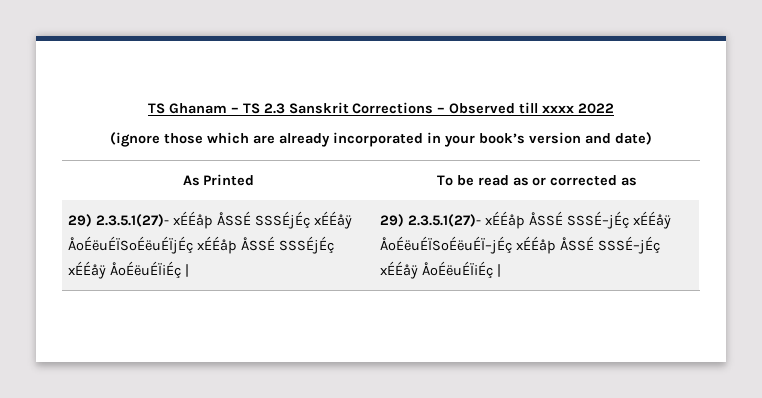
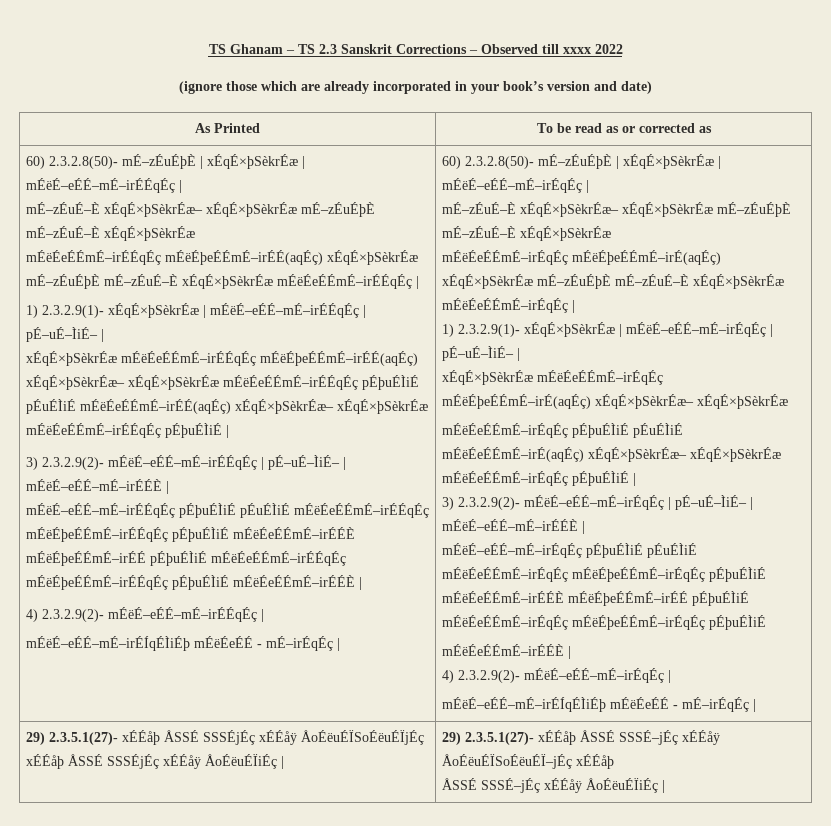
(638, 181) none -> [25,154,305,169] [25,178,182,193] [25,202,375,217] [25,226,195,241] [25,250,418,265] [25,274,419,289] [25,303,366,318] [25,327,104,342] [25,351,418,366] [25,375,419,390] [25,399,428,414] [25,423,229,438] [25,455,346,470] [25,479,169,494] [25,503,429,518] [25,527,355,542] [25,551,346,566] [25,575,362,590] [25,607,264,622] [25,636,340,651] [441,154,721,169] [441,178,589,193] [441,202,791,217] [441,226,611,241] [441,250,721,265] [441,274,784,289] [441,298,575,313] [441,322,773,337] [441,346,520,361] [441,370,663,385] [441,394,788,409] [441,423,683,438] [441,447,781,462] [441,471,636,486] [441,495,753,510] [441,519,585,534] [441,543,697,558] [441,567,766,582] [441,591,749,606] [441,615,766,630] [441,644,571,659] [441,668,671,683] [441,697,756,712] // 60) 2.3.2.8(50)- mÉ–zÉuÉþÈ | xÉqÉ×þSèkrÉæ | mÉëÉ–eÉÉ–mÉ–irÉÉqÉç | // mÉ–zÉuÉ–È xÉqÉ×þSèkrÉæ– xÉqÉ×þSèkrÉæ mÉ–zÉuÉþÈ mÉ–zÉuÉ–È xÉqÉ×þSèkrÉæ // mÉëÉeÉÉmÉ–irÉÉqÉç mÉëÉþeÉÉmÉ–irÉÉ(aqÉç) xÉqÉ×þSèkrÉæ mÉ–zÉuÉþÈ mÉ–zÉuÉ–È xÉqÉ×þSèkrÉæ mÉëÉeÉÉmÉ–irÉÉqÉç | // 1) 2.3.2.9(1)- xÉqÉ×þSèkrÉæ | mÉëÉ–eÉÉ–mÉ–irÉÉqÉç | pÉ–uÉ–ÌiÉ– | // xÉqÉ×þSèkrÉæ mÉëÉeÉÉmÉ–irÉÉqÉç mÉëÉþeÉÉmÉ–irÉÉ(aqÉç) xÉqÉ×þSèkrÉæ– xÉqÉ×þSèkrÉæ mÉëÉeÉÉmÉ–irÉÉqÉç pÉþuÉÌiÉ pÉuÉÌiÉ mÉëÉeÉÉmÉ–irÉÉ(aqÉç) xÉqÉ×þSèkrÉæ– xÉqÉ×þSèkrÉæ mÉëÉeÉÉmÉ–irÉÉqÉç pÉþuÉÌiÉ | // 3) 2.3.2.9(2)- mÉëÉ–eÉÉ–mÉ–irÉÉqÉç | pÉ–uÉ–ÌiÉ– | mÉëÉ–eÉÉ–mÉ–irÉÉÈ | // mÉëÉ–eÉÉ–mÉ–irÉÉqÉç pÉþuÉÌiÉ pÉuÉÌiÉ mÉëÉeÉÉmÉ–irÉÉqÉç mÉëÉþeÉÉmÉ–irÉÉqÉç pÉþuÉÌiÉ mÉëÉeÉÉmÉ–irÉÉÈ mÉëÉþeÉÉmÉ–irÉÉ pÉþuÉÌiÉ mÉëÉeÉÉmÉ–irÉÉqÉç mÉëÉþeÉÉmÉ–irÉÉqÉç pÉþuÉÌiÉ mÉëÉeÉÉmÉ–irÉÉÈ | // 4) 2.3.2.9(2)- mÉëÉ–eÉÉ–mÉ–irÉÉqÉç | // mÉëÉ–eÉÉ–mÉ–irÉÍqÉÌiÉþ mÉëÉeÉÉ - mÉ–irÉqÉç | | 60) 2.3.2.8(50)- mÉ–zÉuÉþÈ | xÉqÉ×þSèkrÉæ | mÉëÉ–eÉÉ–mÉ–irÉqÉç | // mÉ–zÉuÉ–È xÉqÉ×þSèkrÉæ– xÉqÉ×þSèkrÉæ mÉ–zÉuÉþÈ mÉ–zÉuÉ–È xÉqÉ×þSèkrÉæ // mÉëÉeÉÉmÉ–irÉqÉç mÉëÉþeÉÉmÉ–irÉ(aqÉç) xÉqÉ×þSèkrÉæ mÉ–zÉuÉþÈ mÉ–zÉuÉ–È xÉqÉ×þSèkrÉæ mÉëÉeÉÉmÉ–irÉqÉç | // 1) 2.3.2.9(1)- xÉqÉ×þSèkrÉæ | mÉëÉ–eÉÉ–mÉ–irÉqÉç | pÉ–uÉ–ÌiÉ– | // xÉqÉ×þSèkrÉæ mÉëÉeÉÉmÉ–irÉqÉç mÉëÉþeÉÉmÉ–irÉ(aqÉç) xÉqÉ×þSèkrÉæ– xÉqÉ×þSèkrÉæ // mÉëÉeÉÉmÉ–irÉqÉç pÉþuÉÌiÉ pÉuÉÌiÉ mÉëÉeÉÉmÉ–irÉ(aqÉç) xÉqÉ×þSèkrÉæ– xÉqÉ×þSèkrÉæ mÉëÉeÉÉmÉ–irÉqÉç pÉþuÉÌiÉ | // 3) 2.3.2.9(2)- mÉëÉ–eÉÉ–mÉ–irÉqÉç | pÉ–uÉ–ÌiÉ– | mÉëÉ–eÉÉ–mÉ–irÉÉÈ | // mÉëÉ–eÉÉ–mÉ–irÉqÉç pÉþuÉÌiÉ pÉuÉÌiÉ mÉëÉeÉÉmÉ–irÉqÉç mÉëÉþeÉÉmÉ–irÉqÉç pÉþuÉÌiÉ mÉëÉeÉÉmÉ–irÉÉÈ mÉëÉþeÉÉmÉ–irÉÉ pÉþuÉÌiÉ mÉëÉeÉÉmÉ–irÉqÉç mÉëÉþeÉÉmÉ–irÉqÉç pÉþuÉÌiÉ // mÉëÉeÉÉmÉ–irÉÉÈ | // 4) 2.3.2.9(2)- mÉëÉ–eÉÉ–mÉ–irÉqÉç | // mÉëÉ–eÉÉ–mÉ–irÉÍqÉÌiÉþ mÉëÉeÉÉ - mÉ–irÉqÉç |
(557, 245) none -> (614, 761) //

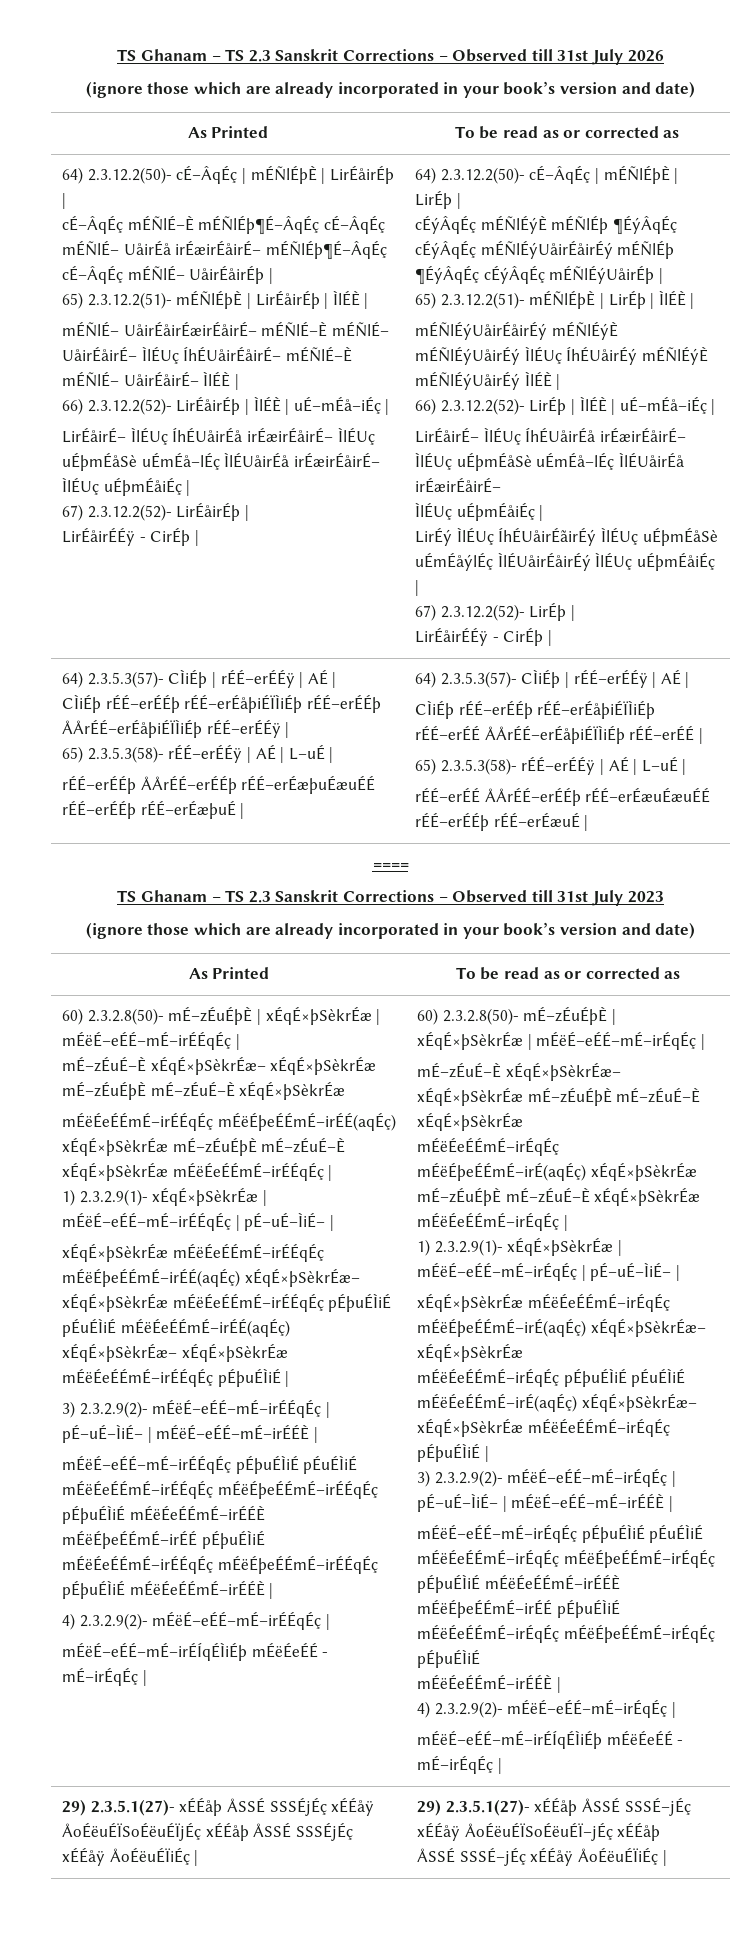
[562,44,623,54] xxxx 2022 -> [557,49,664,65] [85,81,696,98] [187,126,269,138] [454,126,680,139] [62,165,394,184] [62,193,67,209] [62,215,385,235] [62,240,387,260] [62,265,273,284] [62,290,369,309] [62,321,389,337] [62,346,352,364] [62,371,239,390] [62,396,390,415] [62,427,375,445] [62,452,380,471] [62,477,191,496] [62,502,249,521] [62,527,199,546] [415,165,679,184] [415,190,461,209] [415,215,677,235] [415,240,675,259] [415,265,663,285] [415,290,695,309] [415,321,618,340] [415,346,708,365] [415,371,561,390] [415,396,716,415] [415,427,686,445] [415,452,684,471] [415,477,502,493] [415,502,544,521] [415,527,718,546] [415,552,715,571] [415,580,420,596] [415,602,575,621] [415,627,552,646] [62,669,337,688] [62,694,381,713] [62,719,290,738] [62,744,334,763] [62,775,376,794] [62,800,245,819] [415,669,690,688] [415,700,656,719] [415,725,703,744] [415,756,687,775] [415,787,711,806] [415,812,589,831] [372,863,409,869] [117,890,664,906] 31st July 2026 // (ignore those which are already incorporated in your book’s version and date) // As Printed | To be read as or corrected as // 64) 2.3.12.2(50)- cÉ–ÂqÉç | mÉÑlÉþÈ | LirÉåirÉþ | // cÉ–ÂqÉç mÉÑlÉ–È mÉÑlÉþ¶É–ÂqÉç cÉ–ÂqÉç mÉÑlÉ– UåirÉå irÉæirÉåirÉ– mÉÑlÉþ¶É–ÂqÉç cÉ–ÂqÉç mÉÑlÉ– UåirÉåirÉþ | // 65) 2.3.12.2(51)- mÉÑlÉþÈ | LirÉåirÉþ | ÌlÉÈ | // mÉÑlÉ– UåirÉåirÉæirÉåirÉ– mÉÑlÉ–È mÉÑlÉ– UåirÉåirÉ– ÌlÉUç ÍhÉUåirÉåirÉ– mÉÑlÉ–È mÉÑlÉ– UåirÉåirÉ– ÌlÉÈ | // 66) 2.3.12.2(52)- LirÉåirÉþ | ÌlÉÈ | uÉ–mÉå–iÉç | // LirÉåirÉ– ÌlÉUç ÍhÉUåirÉå irÉæirÉåirÉ– ÌlÉUç uÉþmÉåSè uÉmÉå–lÉç ÌlÉUåirÉå irÉæirÉåirÉ– ÌlÉUç uÉþmÉåiÉç | // 67) 2.3.12.2(52)- LirÉåirÉþ | // LirÉåirÉÉÿ - CirÉþ | | 64) 2.3.12.2(50)- cÉ–ÂqÉç | mÉÑlÉþÈ | LirÉþ | // cÉýÂqÉç mÉÑlÉýÈ mÉÑlÉþ ¶ÉýÂqÉç cÉýÂqÉç mÉÑlÉýUåirÉåirÉý mÉÑlÉþ ¶ÉýÂqÉç cÉýÂqÉç mÉÑlÉýUåirÉþ | // 65) 2.3.12.2(51)- mÉÑlÉþÈ | LirÉþ | ÌlÉÈ | // mÉÑlÉýUåirÉåirÉý mÉÑlÉýÈ mÉÑlÉýUåirÉý ÌlÉUç ÍhÉUåirÉý mÉÑlÉýÈ mÉÑlÉýUåirÉý ÌlÉÈ | // 66) 2.3.12.2(52)- LirÉþ | ÌlÉÈ | uÉ–mÉå–iÉç | // LirÉåirÉ– ÌlÉUç ÍhÉUåirÉå irÉæirÉåirÉ– ÌlÉUç uÉþmÉåSè uÉmÉå–lÉç ÌlÉUåirÉå irÉæirÉåirÉ– // ÌlÉUç uÉþmÉåiÉç | // LirÉý ÌlÉUç ÍhÉUåirÉãirÉý ÌlÉUç uÉþmÉåSè uÉmÉåýlÉç ÌlÉUåirÉåirÉý ÌlÉUç uÉþmÉåiÉç | // 67) 2.3.12.2(52)- LirÉþ | // LirÉåirÉÉÿ - CirÉþ | // 64) 2.3.5.3(57)- CÌiÉþ | rÉÉ–erÉÉÿ | AÉ | // CÌiÉþ rÉÉ–erÉÉþ rÉÉ–erÉåþiÉÏÌiÉþ rÉÉ–erÉÉþ ÅÅrÉÉ–erÉåþiÉÏÌiÉþ rÉÉ–erÉÉÿ | // 65) 2.3.5.3(58)- rÉÉ–erÉÉÿ | AÉ | L–uÉ | // rÉÉ–erÉÉþ ÅÅrÉÉ–erÉÉþ rÉÉ–erÉæþuÉæuÉÉ rÉÉ–erÉÉþ rÉÉ–erÉæþuÉ | | 64) 2.3.5.3(57)- CÌiÉþ | rÉÉ–erÉÉÿ | AÉ | // CÌiÉþ rÉÉ–erÉÉþ rÉÉ–erÉåþiÉÏÌiÉþ rÉÉ–erÉÉ ÅÅrÉÉ–erÉåþiÉÏÌiÉþ rÉÉ–erÉÉ | // 65) 2.3.5.3(58)- rÉÉ–erÉÉÿ | AÉ | L–uÉ | // rÉÉ–erÉÉ ÅÅrÉÉ–erÉÉþ rÉÉ–erÉæuÉæuÉÉ rÉÉ–erÉÉþ rÉÉ–erÉæuÉ | // ==== // TS Ghanam – TS 2.3 Sanskrit Corrections – Observed till 31st July 2023

